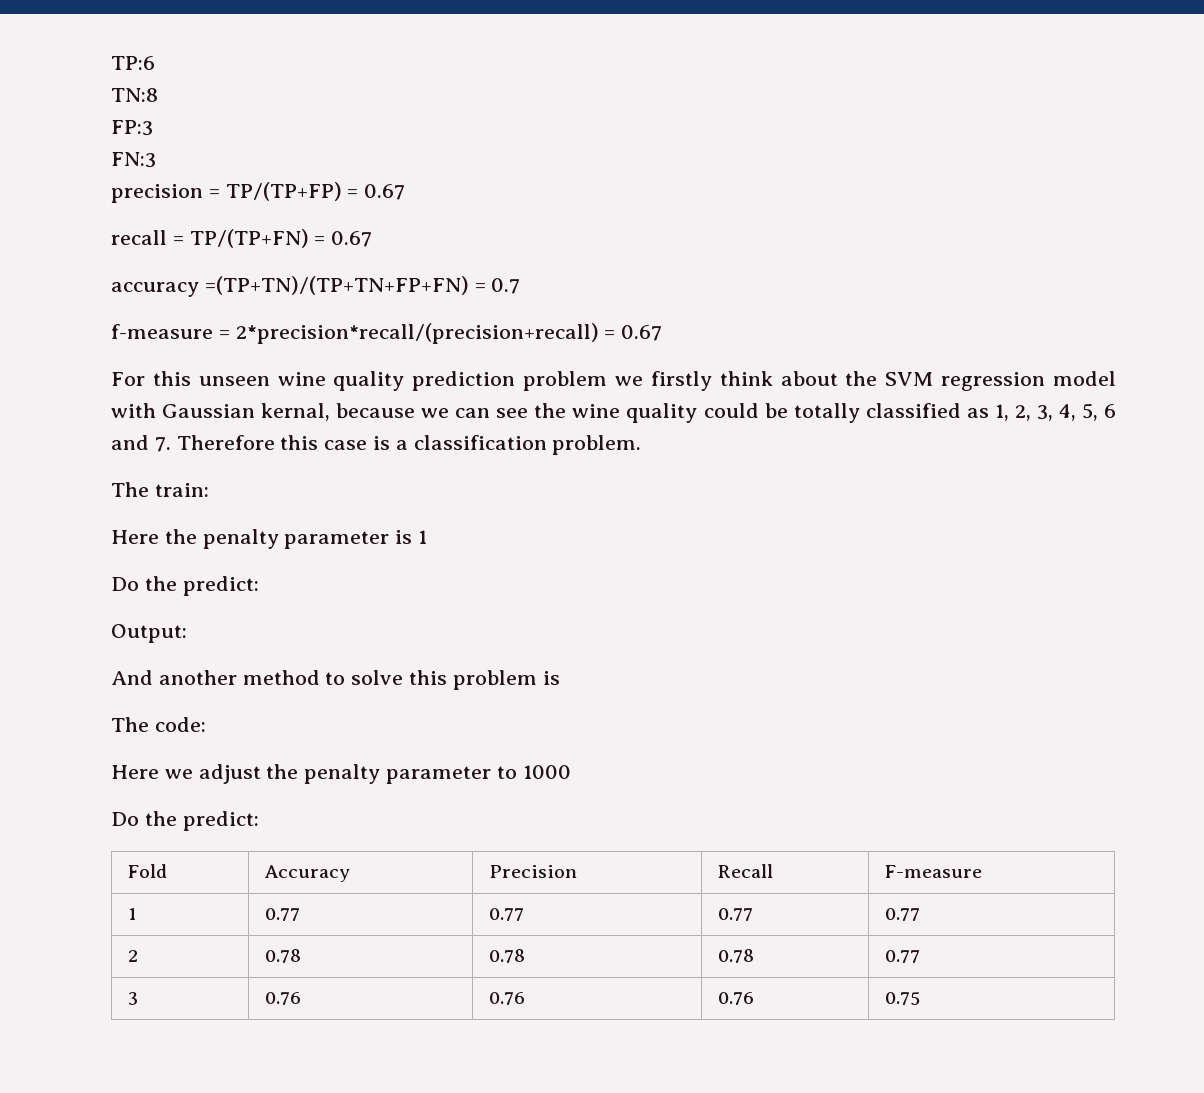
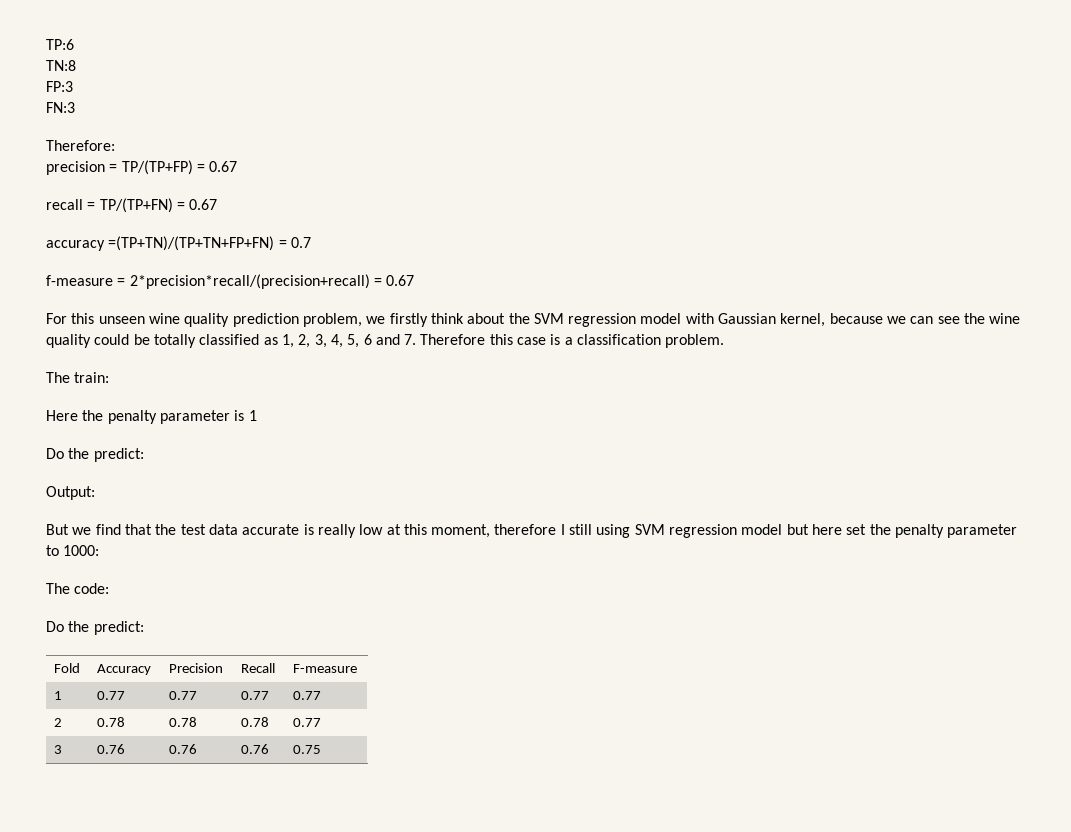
(156, 160) none -> [46,140,115,151] // Therefore:
[523,371,608,391] problem -> [302,313,362,327] problem,
[261,403,331,421] kernal, -> [780,313,826,327] kernel,
[111,670,560,690] [111,717,206,732] [111,764,261,784] And another method to solve this problem is // The code: // Here we adjust -> [46,524,867,538] But we find that the test data accurate is really low at this moment, therefore I still using SVM regression model but here set
[522,765,571,779] 1000 -> [63,545,100,556] [46,583,110,594] 1000: // The code:

